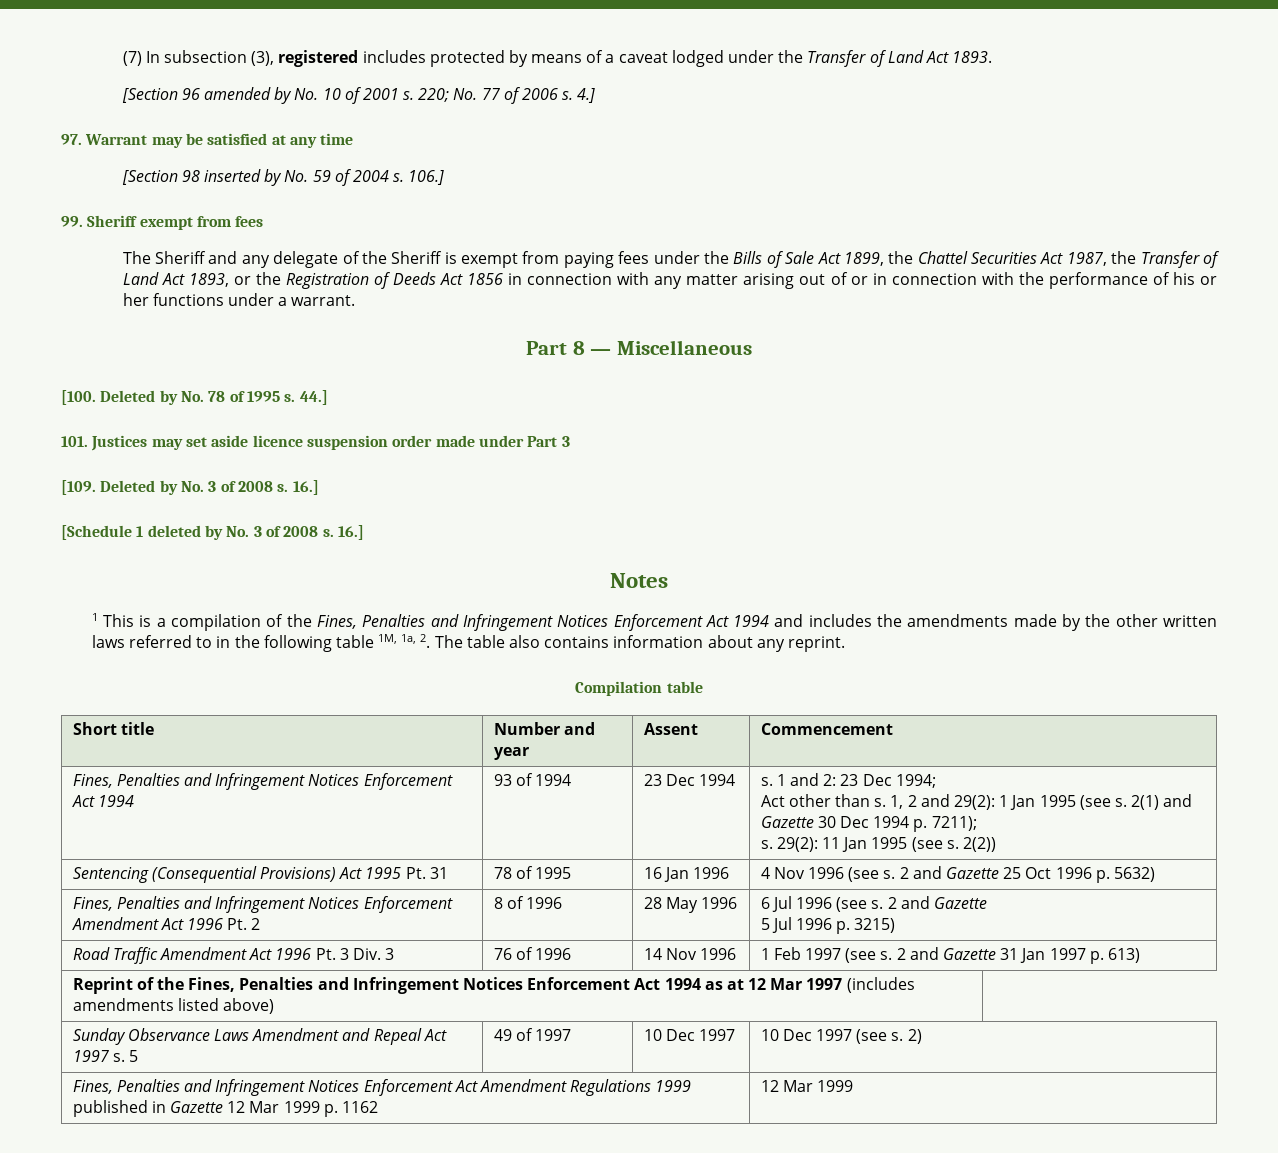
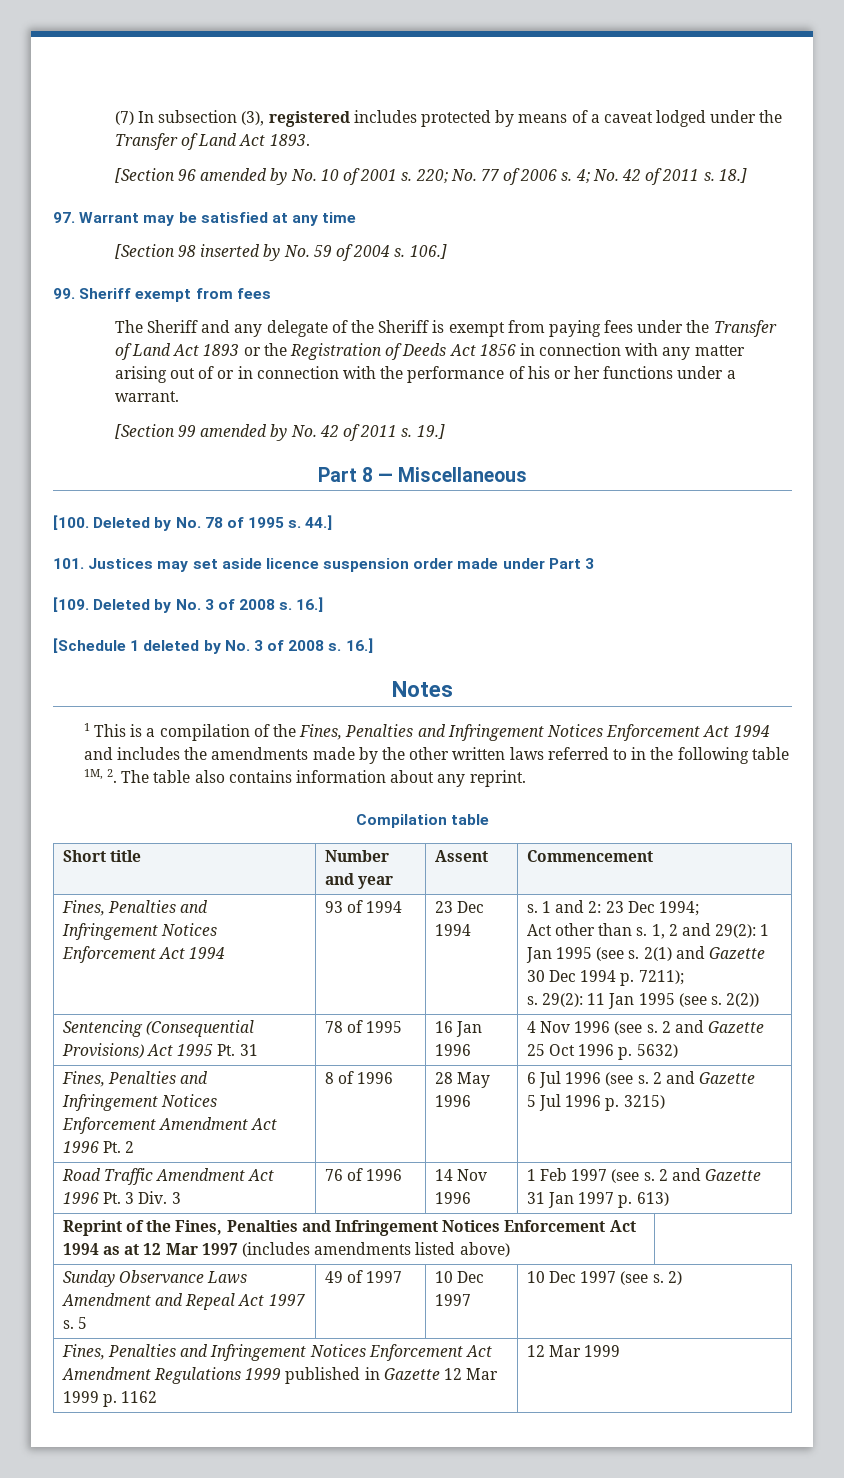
[577,88,596,103] 4.] -> [575,168,747,185] 4; No. 42 of 2011 s. 18.]
[733,251,1220,268] [122,272,229,287] Bills of Sale Act 1899, the Chattel Securities Act 1987, the Transfer of Land Act 1893, -> [713,320,777,337] [114,343,240,360] Transfer of Land Act 1893
(356, 300) none -> [114,424,445,441] // [Section 99 amended by No. 42 of 2011 s. 19.]
[401,634,417,644] 1a, -> (103, 774) none

